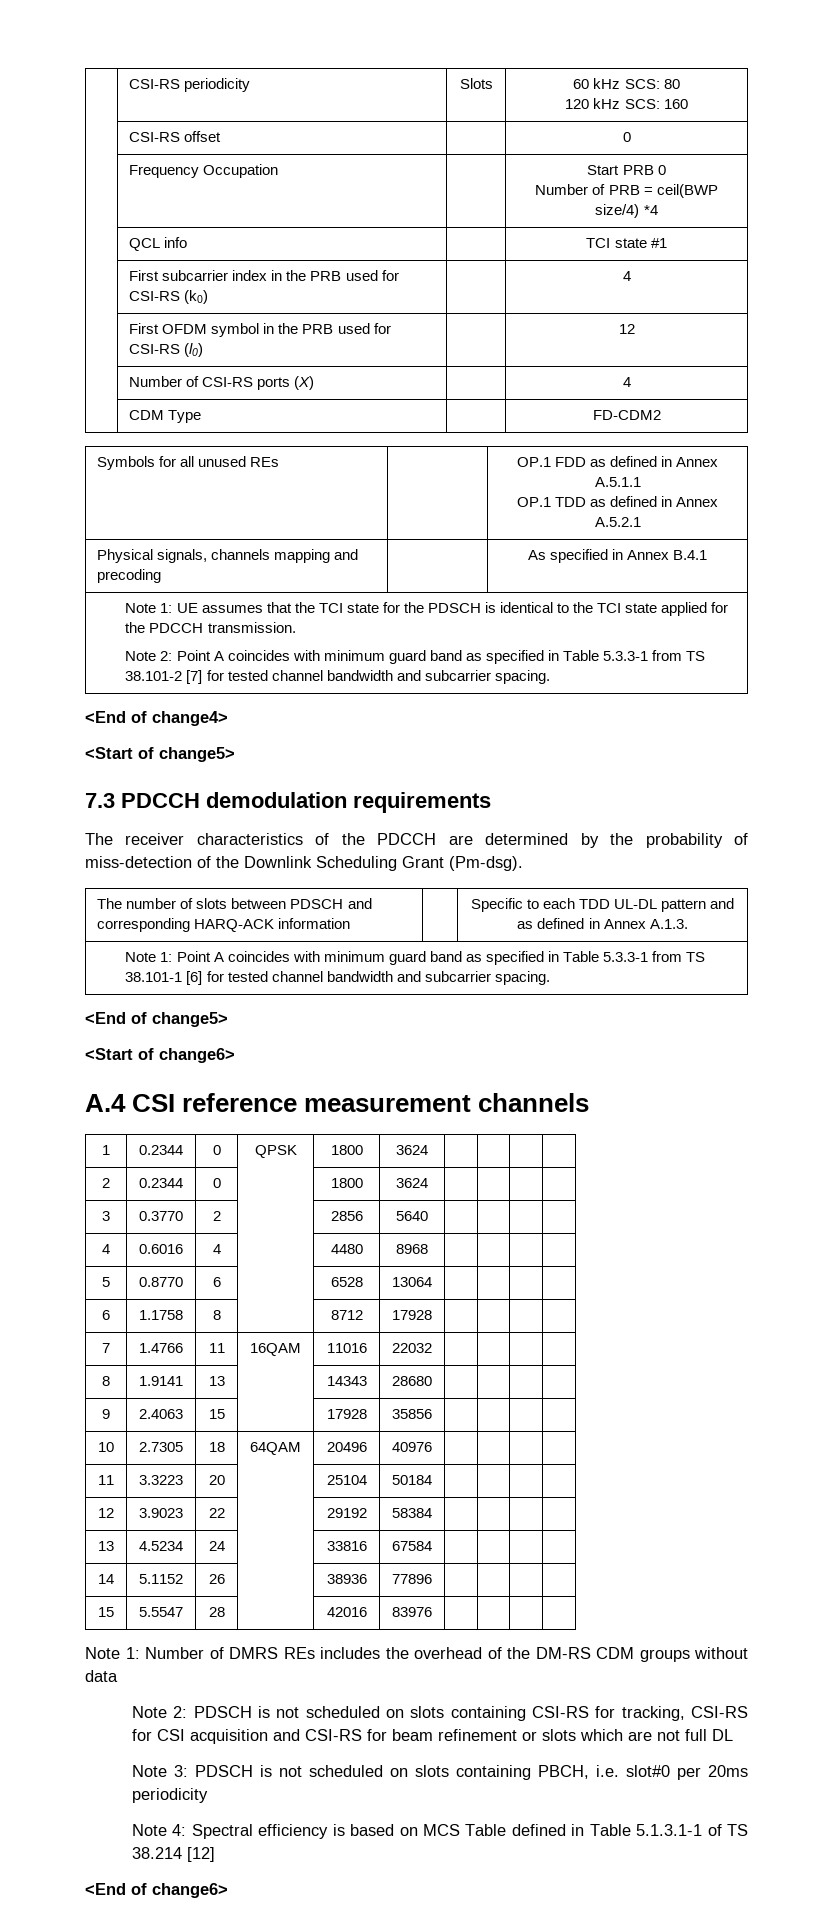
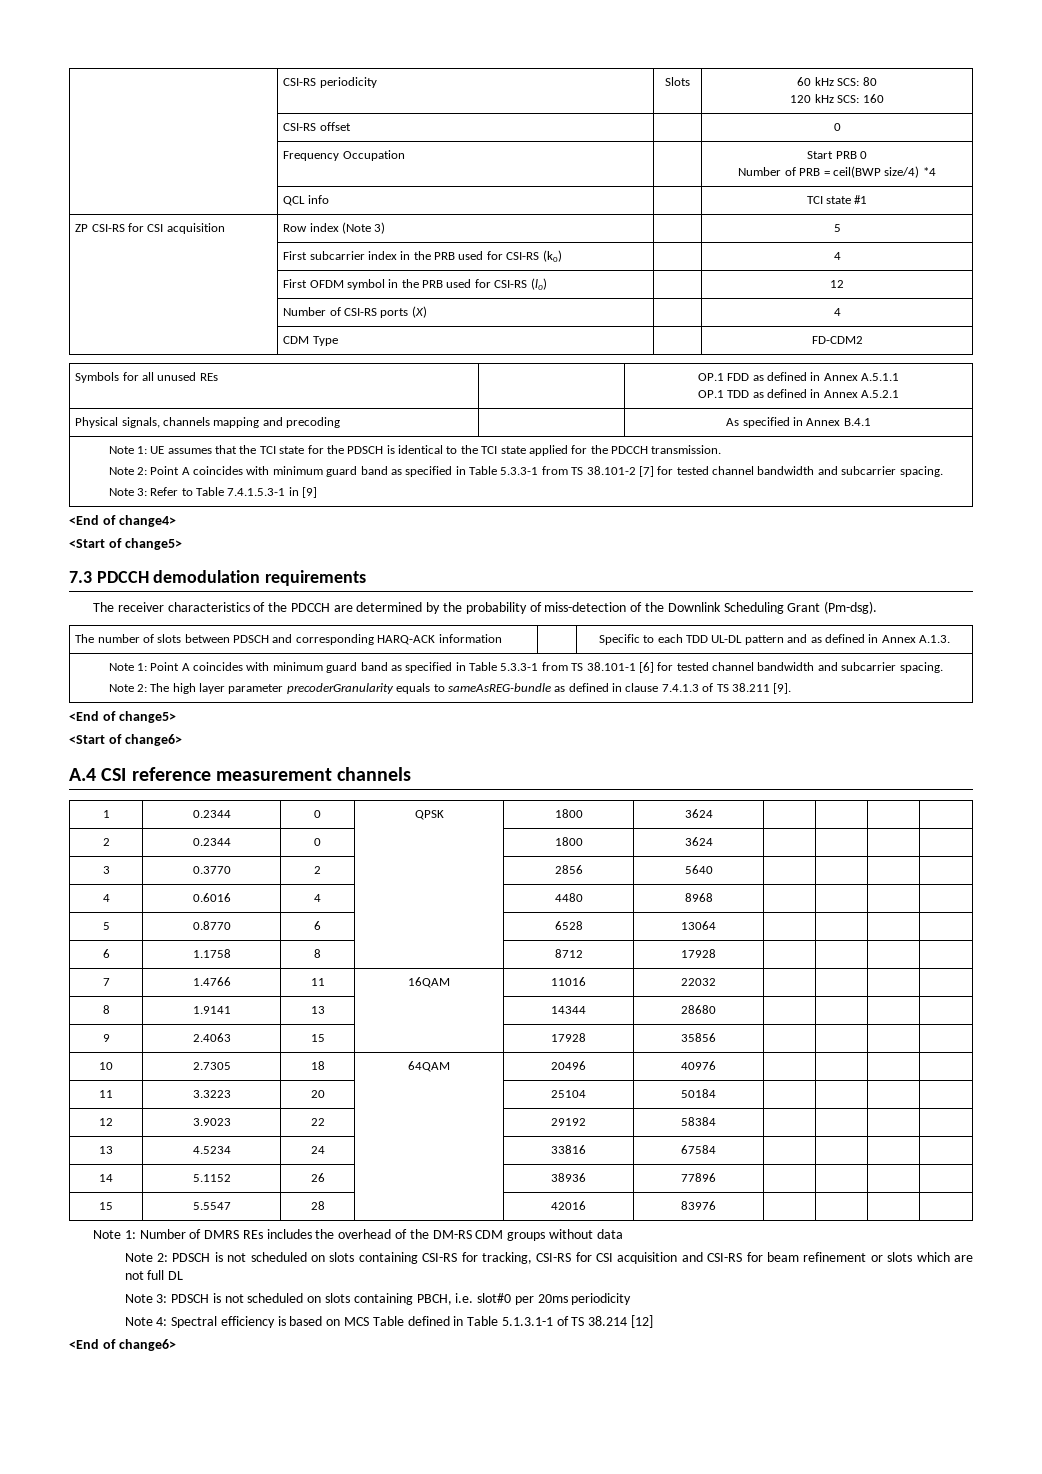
(667, 243) none -> [75,223,225,234] [283,222,386,234] [833,224,841,232] // ZP CSI-RS for CSI acquisition | Row index (Note 3) | | 5
(550, 677) none -> [108,487,318,498] // Note 3: Refer to Table 7.4.1.5.3-1 in [9]
(550, 978) none -> [108,683,792,694] // Note 2: The high layer parameter precoderGranularity equals to sameAsREG-bundle as defined in clause 7.4.1.3 of TS 38.211 [9].
[326,1376,367,1386] 14343 -> [551,1006,586,1014] 14344

